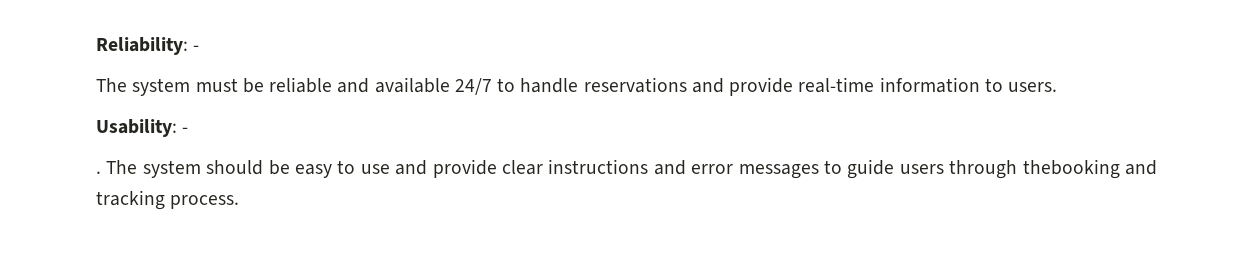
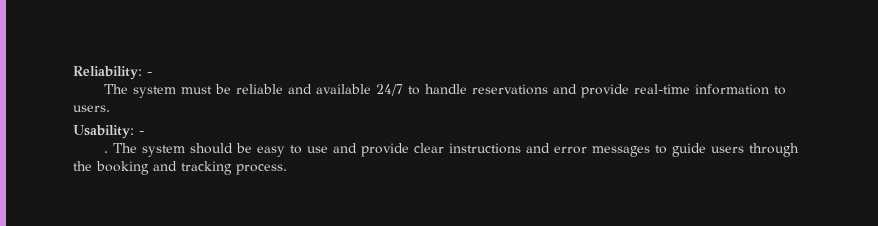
[1022,159,1120,179] thebooking -> [73,161,149,175] the booking

